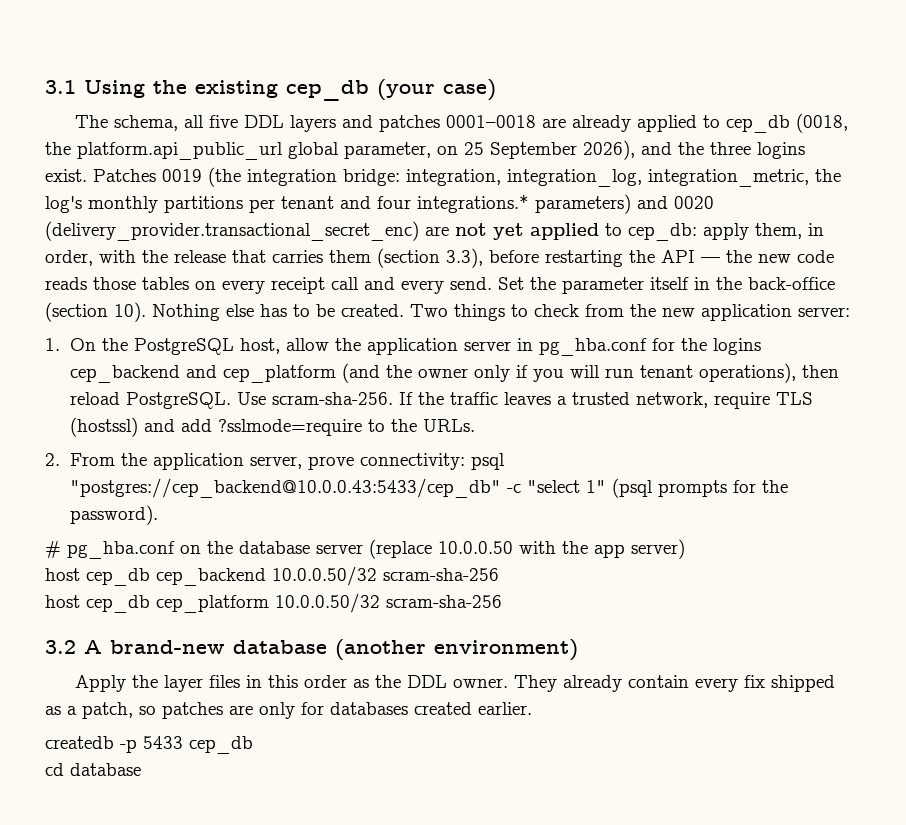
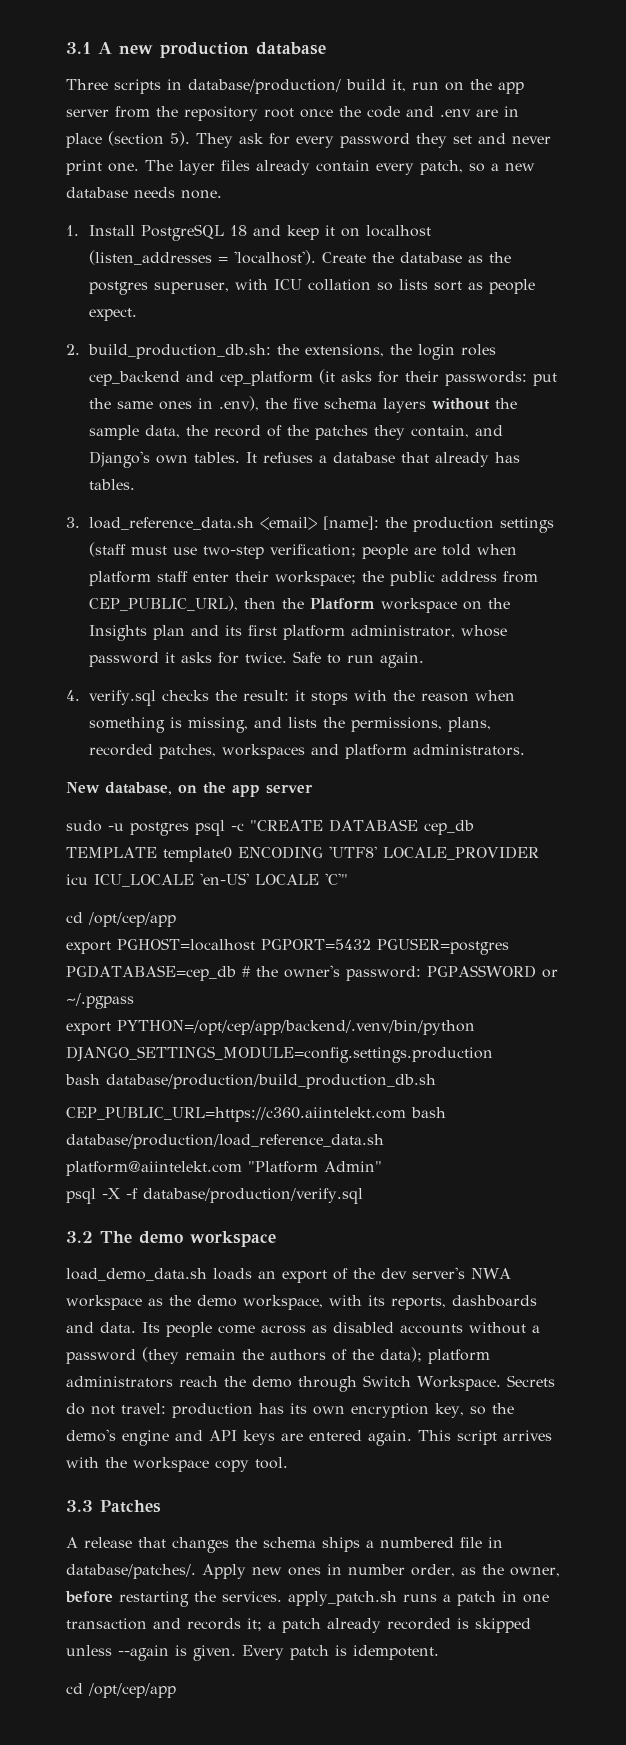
[84,79,496,101] [74,113,848,133] [45,140,805,160] [45,167,841,187] [45,194,714,214] [45,221,824,241] [45,248,834,268] [45,277,835,294] [45,302,850,322] [45,338,761,356] [69,363,839,383] [69,392,813,409] [69,417,475,437] [45,453,505,470] [69,478,788,498] [69,505,158,525] [45,539,685,559] [45,566,499,586] [45,593,502,613] [45,639,578,661] [74,675,835,692] [45,702,532,719] [45,736,253,754] [45,763,141,776] Using the existing cep_db (your case) // The schema, all five DDL layers and patches 0001–0018 are already applied to cep_db (0018, the platform.api_public_url global parameter, on 25 September 2026), and the three logins exist. Patches 0019 (the integration bridge: integration, integration_log, integration_metric, the log's monthly partitions per tenant and four integrations.* parameters) and 0020 (delivery_provider.transactional_secret_enc) are not yet applied to cep_db: apply them, in order, with the release that carries them (section 3.3), before restarting the API — the new code reads those tables on every receipt call and every send. Set the parameter itself in the back-office (section 10). Nothing else has to be created. Two things to check from the new application server: // 1. On the PostgreSQL host, allow the application server in pg_hba.conf for the logins cep_backend and cep_platform (and the owner only if you will run tenant operations), then reload PostgreSQL. Use scram-sha-256. If the traffic leaves a trusted network, require TLS (hostssl) and add ?sslmode=require to the URLs. // 2. From the application server, prove connectivity: psql "postgres://cep_backend@10.0.0.43:5433/cep_db" -c "select 1" (psql prompts for the password). // # pg_hba.conf on the database server (replace 10.0.0.50 with the app server) // host cep_db cep_backend 10.0.0.50/32 scram-sha-256 // host cep_db cep_platform 10.0.0.50/32 scram-sha-256 // 3.2 A brand-new database (another environment) // Apply the layer files in this order as the DDL owner. They already contain every fix shipped as a patch, so patches are only for databases created earlier. // createdb -p 5433 cep_db // cd database -> [98,42,326,58] [66,79,524,94] [66,106,519,121] [66,131,551,148] [66,160,535,175] [66,187,222,199] [66,224,432,241] [89,250,512,265] [89,279,536,295] [89,308,138,321] [66,344,497,360] [89,369,558,386] [89,396,518,413] [89,425,504,440] [89,451,521,468] [89,479,136,490] [66,516,555,533] [89,542,518,559] [89,571,539,586] [89,596,511,613] [89,625,508,641] [89,651,425,668] [66,690,516,706] [89,717,492,733] [89,744,526,759] [66,782,313,797] [66,819,474,836] [66,846,539,862] [66,873,348,887] [66,912,176,927] [66,938,509,955] [66,965,558,981] [66,993,134,1009] [66,1020,475,1035] [66,1046,493,1063] [65,1074,436,1089] [66,1107,446,1122] [66,1134,384,1149] [66,1161,382,1176] [66,1188,363,1204] [66,1231,276,1247] [66,1267,511,1283] [66,1295,537,1310] [66,1322,540,1337] [66,1347,490,1364] [66,1375,555,1392] [66,1403,514,1418] [66,1429,552,1446] [66,1457,288,1472] [66,1500,161,1513] [66,1537,503,1553] [66,1564,560,1579] [65,1591,549,1607] [66,1618,531,1633] [66,1645,439,1661] [66,1683,176,1698] A new production database // Three scripts in database/production/ build it, run on the app server from the repository root once the code and .env are in place (section 5). They ask for every password they set and never print one. The layer files already contain every patch, so a new database needs none. // 1. Install PostgreSQL 18 and keep it on localhost (listen_addresses = 'localhost'). Create the database as the postgres superuser, with ICU collation so lists sort as people expect. // 2. build_production_db.sh: the extensions, the login roles cep_backend and cep_platform (it asks for their passwords: put the same ones in .env), the five schema layers without the sample data, the record of the patches they contain, and Django's own tables. It refuses a database that already has tables. // 3. load_reference_data.sh <email> [name]: the production settings (staff must use two-step verification; people are told when platform staff enter their workspace; the public address from CEP_PUBLIC_URL), then the Platform workspace on the Insights plan and its first platform administrator, whose password it asks for twice. Safe to run again. // 4. verify.sql checks the result: it stops with the reason when something is missing, and lists the permissions, plans, recorded patches, workspaces and platform administrators. // New database, on the app server // sudo -u postgres psql -c "CREATE DATABASE cep_db TEMPLATE template0 ENCODING 'UTF8' LOCALE_PROVIDER icu ICU_LOCALE 'en-US' LOCALE 'C'" // cd /opt/cep/app // export PGHOST=localhost PGPORT=5432 PGUSER=postgres PGDATABASE=cep_db # the owner's password: PGPASSWORD or ~/.pgpass // export PYTHON=/opt/cep/app/backend/.venv/bin/python DJANGO_SETTINGS_MODULE=config.settings.production // bash database/production/build_production_db.sh // CEP_PUBLIC_URL=https://c360.aiintelekt.com bash database/production/load_reference_data.sh platform@aiintelekt.com "Platform Admin" // psql -X -f database/production/verify.sql // 3.2 The demo workspace // load_demo_data.sh loads an export of the dev server's NWA workspace as the demo workspace, with its reports, dashboards and data. Its people come across as disabled accounts without a password (they remain the authors of the data); platform administrators reach the demo through Switch Workspace. Secrets do not travel: production has its own encryption key, so the demo's engine and API keys are entered again. This script arrives with the workspace copy tool. // 3.3 Patches // A release that changes the schema ships a numbered file in database/patches/. Apply new ones in number order, as the owner, before restarting the services. apply_patch.sh runs a patch in one transaction and records it; a patch already recorded is skipped unless --again is given. Every patch is idempotent. // cd /opt/cep/app

